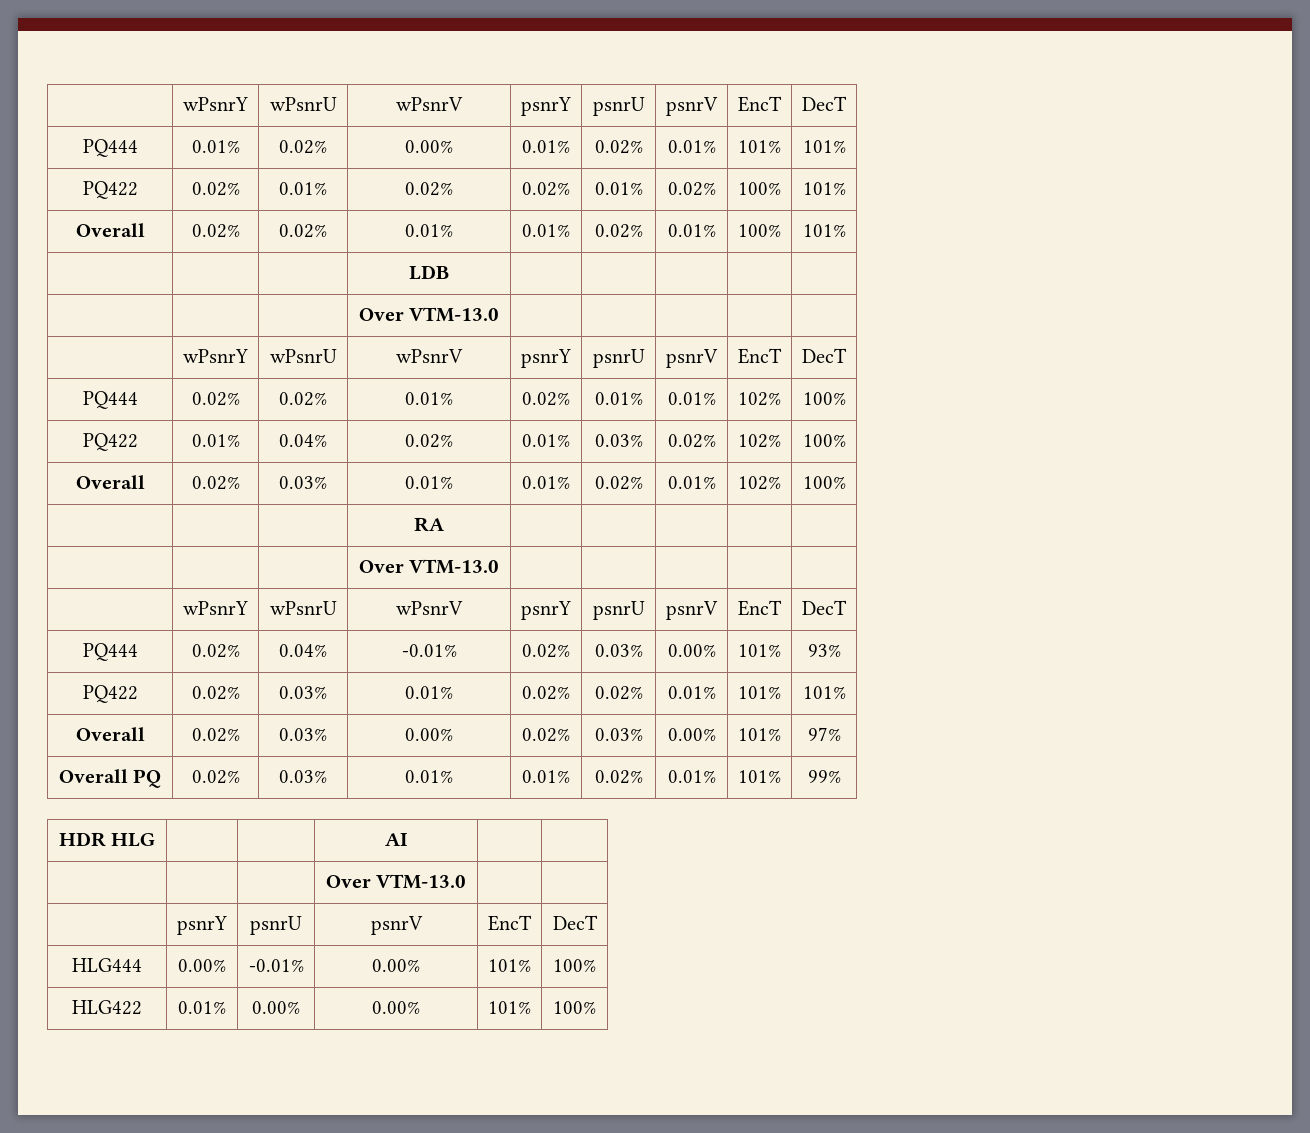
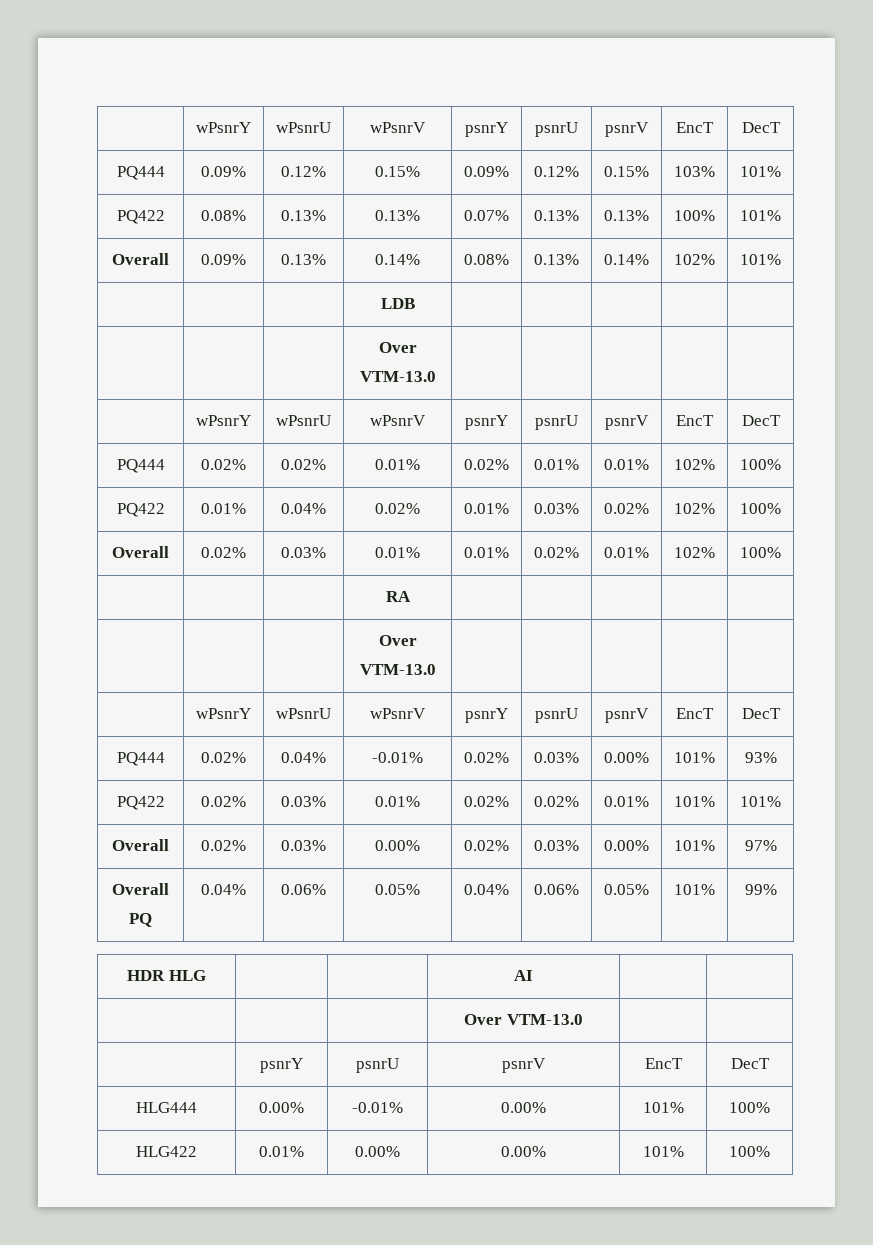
[183,97,248,111] [269,97,337,111] [396,97,463,111] [521,97,571,116] [592,97,645,116] [666,97,718,116] [738,96,782,112] [802,96,847,111] [82,139,138,157] [191,140,240,153] [279,140,327,154] [405,140,453,153] [522,140,570,153] [594,140,643,154] [667,140,716,153] [738,140,781,153] [802,140,846,153] [82,181,138,199] [191,182,240,196] [279,182,327,195] [405,182,453,196] [522,182,570,196] [594,182,643,195] [667,182,716,196] [738,182,781,195] [802,182,846,195] [75,223,145,237] [191,224,240,238] [279,224,327,238] [405,224,453,237] [522,224,570,237] [594,224,643,238] [667,224,716,237] [738,224,781,237] | wPsnrY | wPsnrU | wPsnrV | psnrY | psnrU | psnrV | EncT | DecT // PQ444 | 0.01% | 0.02% | 0.00% | 0.01% | 0.02% | 0.01% | 101% | 101% // PQ422 | 0.02% | 0.01% | 0.02% | 0.02% | 0.01% | 0.02% | 100% | 101% // Overall | 0.02% | 0.02% | 0.01% | 0.01% | 0.02% | 0.01% | 100% -> [196,122,251,133] [276,122,331,133] [370,122,426,133] [465,122,508,137] [535,122,578,137] [605,122,649,137] [676,122,714,133] [741,122,781,133] [116,166,165,180] [201,166,246,177] [281,166,326,177] [375,166,420,177] [464,166,509,177] [534,166,579,177] [604,166,649,177] [674,166,715,177] [740,166,781,177] [116,210,165,224] [201,210,246,221] [281,210,326,221] [375,210,420,221] [464,210,509,221] [534,210,579,221] [604,210,649,221] [674,210,715,221] [740,210,781,221] [112,253,169,265] [201,254,246,265] [281,254,326,265] [375,254,420,265] [464,254,509,265] [534,254,579,265] [604,254,649,265] [674,254,715,265] | wPsnrY | wPsnrU | wPsnrV | psnrY | psnrU | psnrV | EncT | DecT // PQ444 | 0.09% | 0.12% | 0.15% | 0.09% | 0.12% | 0.15% | 103% | 101% // PQ422 | 0.08% | 0.13% | 0.13% | 0.07% | 0.13% | 0.13% | 100% | 101% // Overall | 0.09% | 0.13% | 0.14% | 0.08% | 0.13% | 0.14% | 102%
[191,770,240,784] [279,770,327,783] [405,770,453,783] [522,770,570,783] [594,770,643,784] [667,770,716,783] 0.02% | 0.03% | 0.01% | 0.01% | 0.02% | 0.01% -> [201,884,246,895] [281,884,326,895] [375,884,420,895] [464,884,509,895] [534,884,579,895] [604,884,649,895] 0.04% | 0.06% | 0.05% | 0.04% | 0.06% | 0.05%

